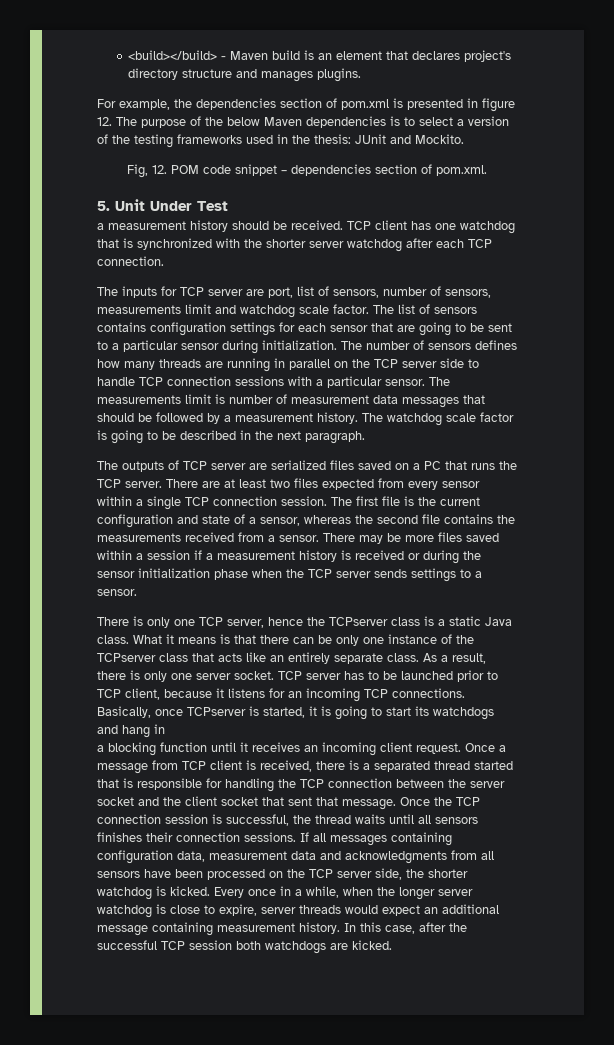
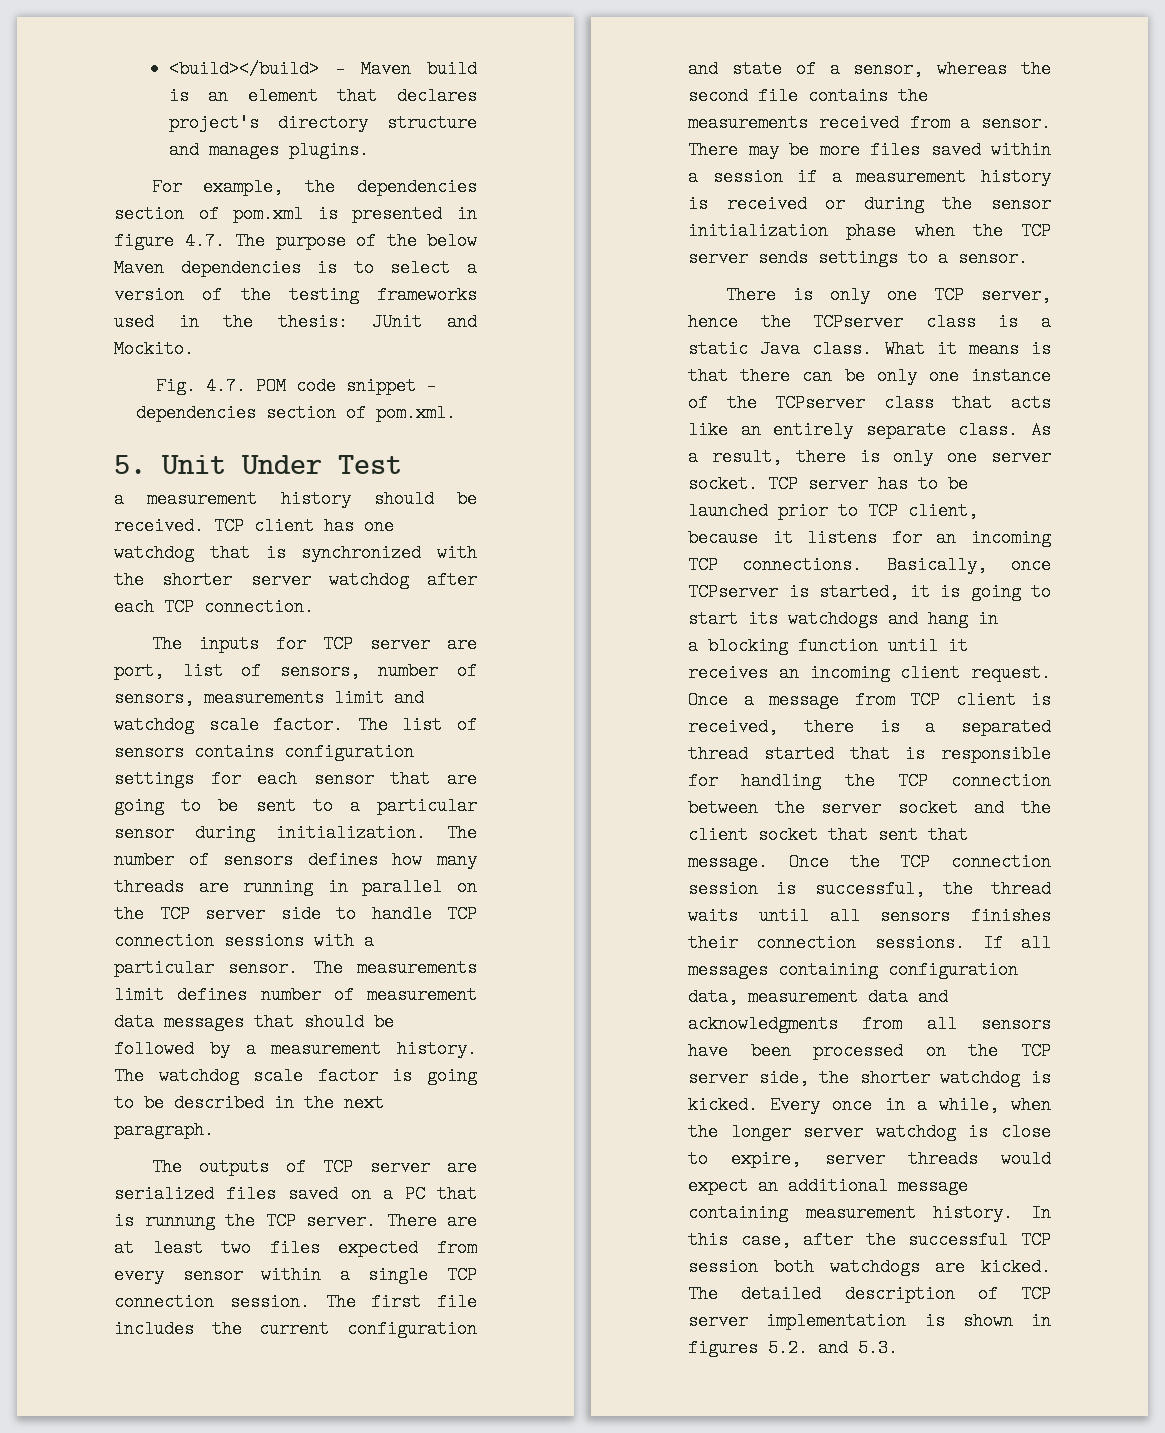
[97,117,112,126] 12. -> [184,232,225,250] 4.7.
[127,164,167,178] Fig, 12. -> [155,377,246,395] Fig. 4.7.
[215,394,225,404] is -> [177,986,248,1004] defines
[471,463,495,470] runs -> [114,1212,215,1230] is runnung
[404,496,414,506] is -> [114,1320,194,1338] includes
(392, 945) none -> [688,1285,1051,1303] [688,1312,1051,1330] [688,1339,898,1357] The detailed description of TCP server implementation is shown in figures 5.2. and 5.3.

